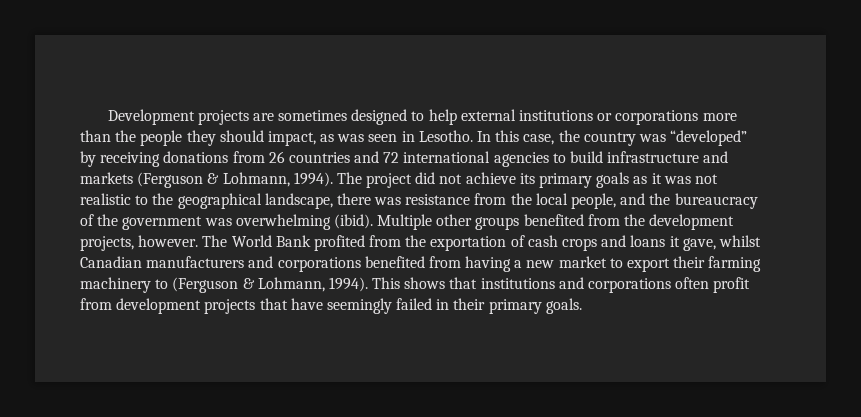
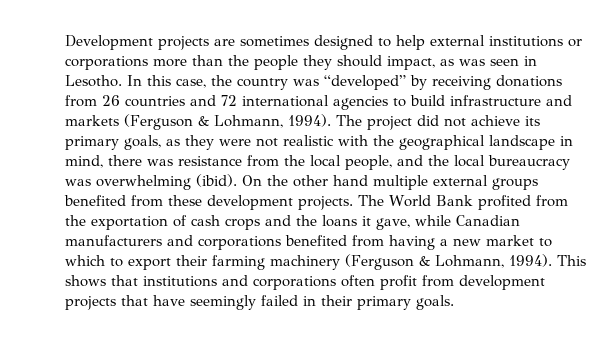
[596,172,691,188] goals as it was -> [124,135,251,150] goals, as they were
[135,195,149,205] to -> [338,135,368,146] with
[264,193,333,209] landscape, -> [489,135,573,150] [65,155,103,168] landscape in mind,
[674,193,758,209] [80,214,735,230] [80,235,199,251] bureaucracy of the government was overwhelming (ibid). Multiple other groups benefited from the development projects, however. -> [454,155,570,170] [65,174,538,190] [64,195,353,210] local bureaucracy was overwhelming (ibid). On the other hand multiple external groups benefited from these development projects.
(627, 241) none -> [296,215,317,226] the
[718,235,761,247] whilst -> [415,215,451,226] while
(623, 263) none -> [65,255,123,267] which to
[155,279,169,289] to -> (340, 262) none

